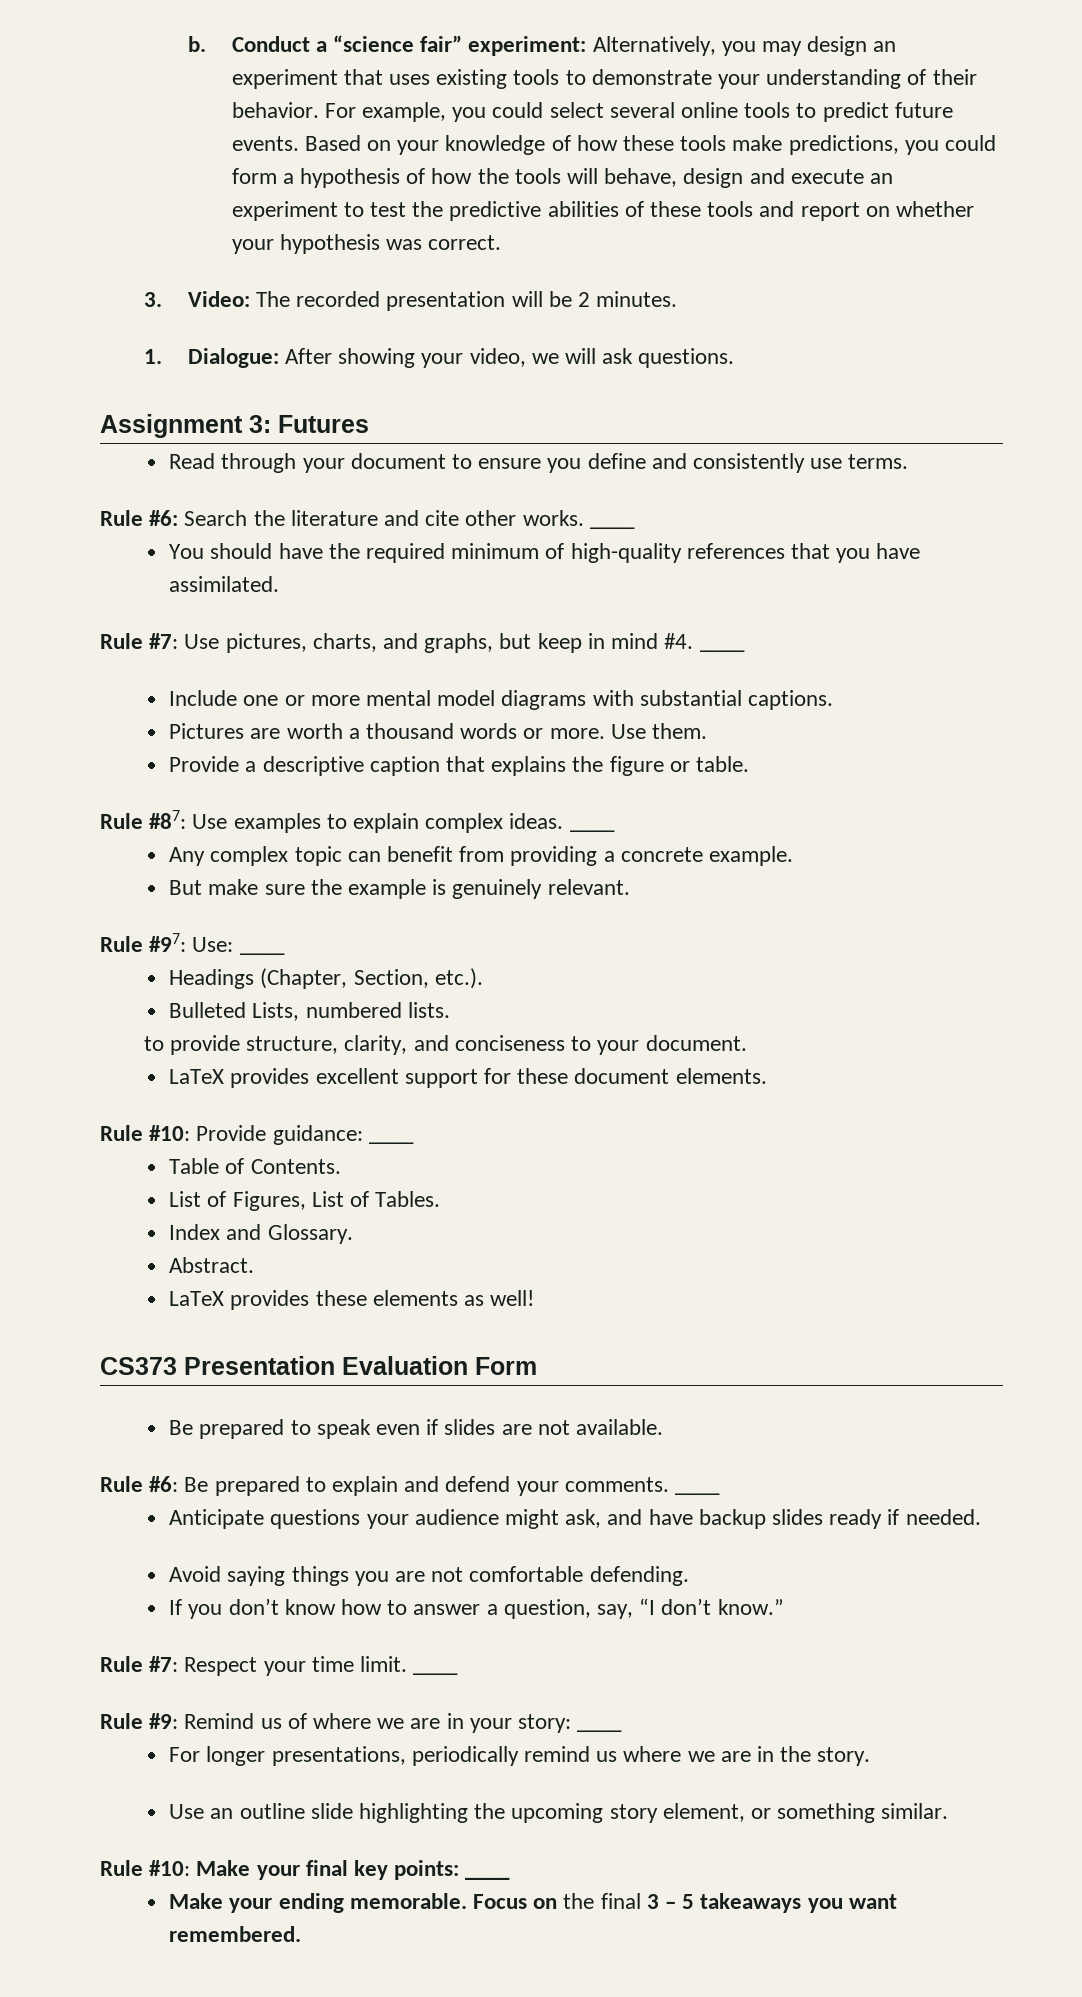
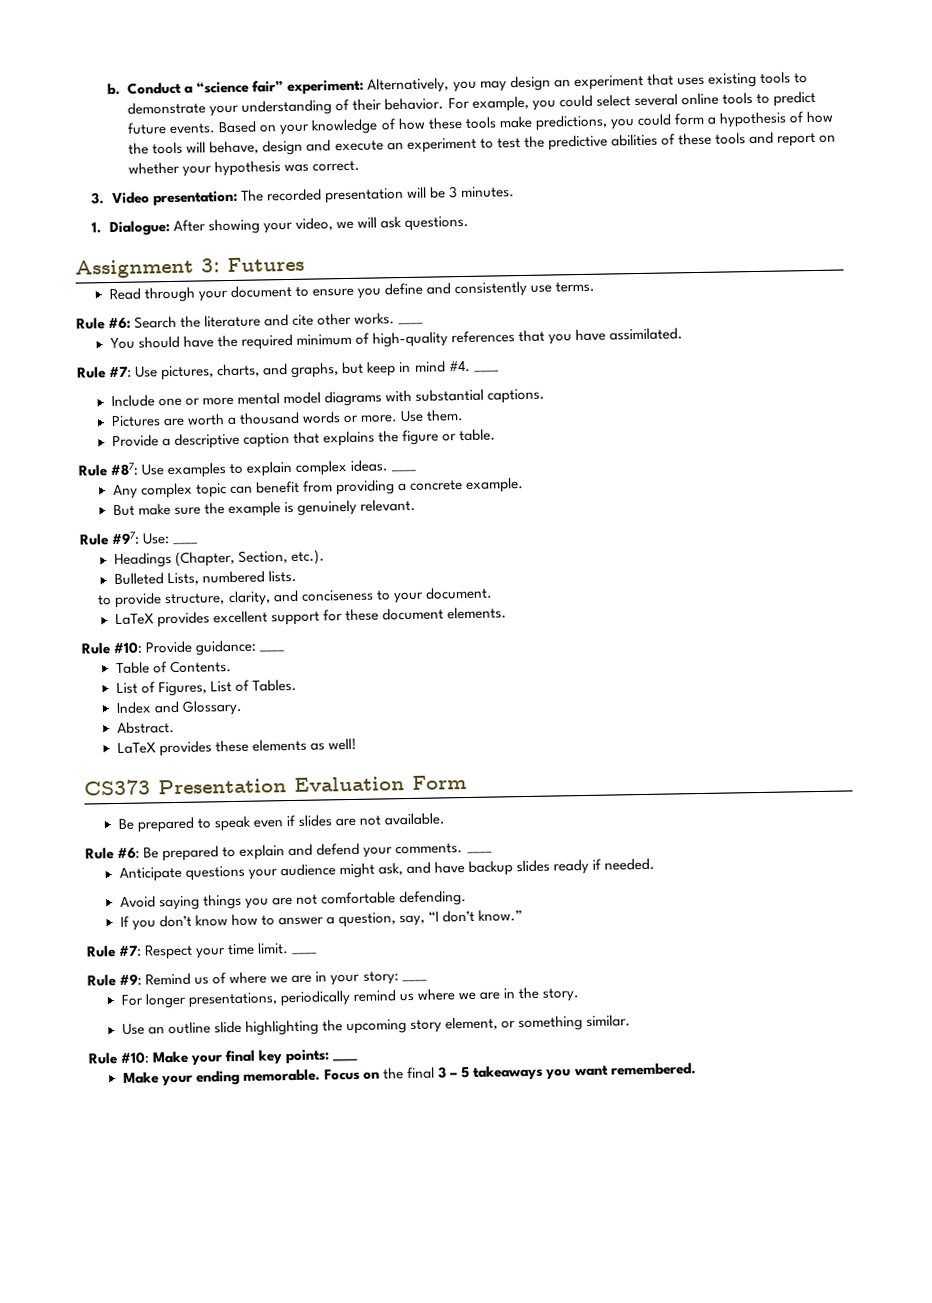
[187,291,250,307] Video: -> [111,190,238,207] Video presentation:
[577,292,590,307] 2 -> [449,186,459,199] 3

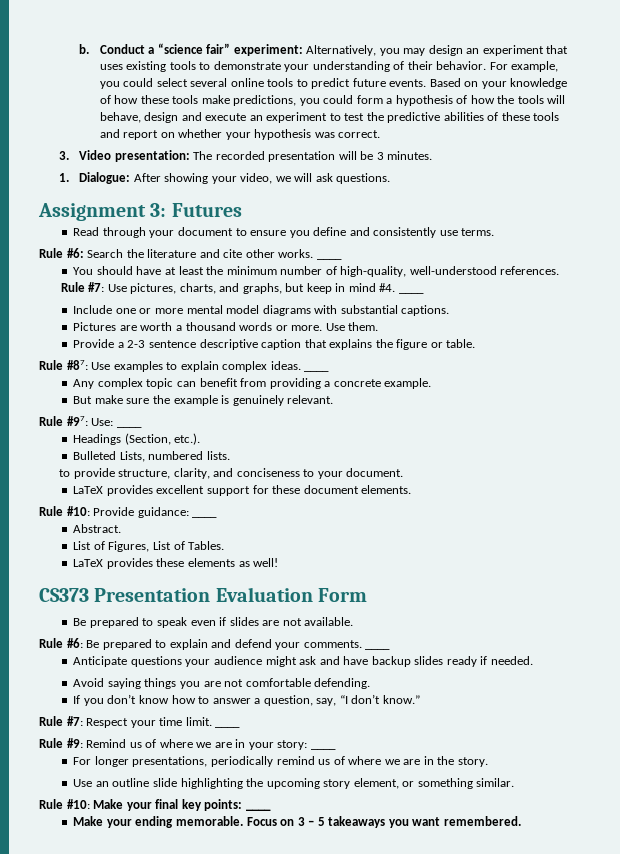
[217,327,684,350] the required minimum of high-quality references that you have assimilated. -> [165,266,560,277] at least the minimum number of high-quality, well-understood references.
(171, 442) none -> [127,340,197,348] 2-3 sentence
[174,550,288,567] (Chapter, Section, -> [124,433,171,445] (Section,
[115,660,232,675] Table of Contents. -> [73,524,122,533] Abstract.
[115,699,243,716] [116,721,175,734] // Index and Glossary. // Abstract. -> (225, 545) none
[378,862,404,876] ask, -> [299,656,317,665] ask
(415, 997) none -> [333,756,345,765] of
[383,1066,436,1080] the final -> (295, 822) none

